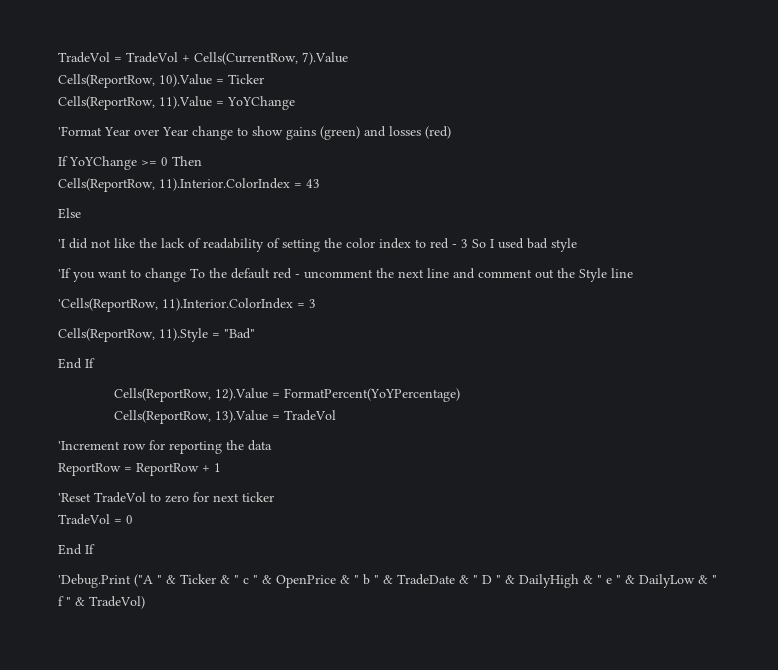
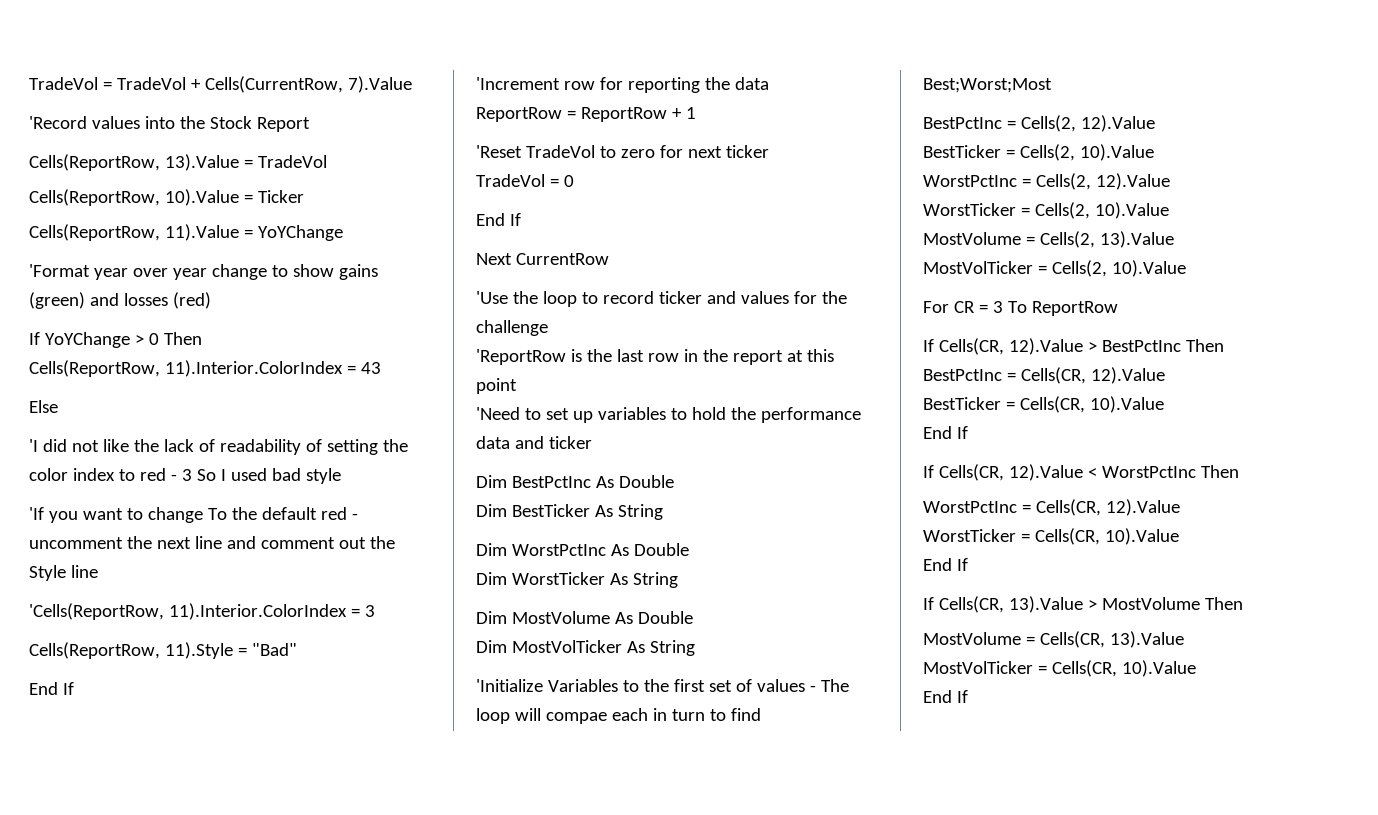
(348, 58) none -> [29,116,310,132] [29,154,327,171] // 'Record values into the Stock Report // Cells(ReportRow, 13).Value = TradeVol
[104,127,188,136] Year over Year -> [93,268,207,280] year over year
[141,160,157,166] >= -> [134,335,144,345] >
[113,388,460,402] [113,410,336,424] // Cells(ReportRow, 12).Value = FormatPercent(YoYPercentage) // Cells(ReportRow, 13).Value = TradeVol -> (74, 688) none
[58,574,717,588] [58,596,145,609] 'Debug.Print ("A " & Ticker & " c " & OpenPrice & " b " & TradeDate & " D " & DailyHigh & " e " & DailyLow & " f " & TradeVol) -> [476,253,609,265] [476,291,847,307] [476,320,548,336] [476,349,834,365] [476,378,517,394] [476,407,861,423] [476,436,592,449] [476,475,674,488] [476,504,663,520] [476,543,689,556] [476,572,678,588] [476,611,693,624] [476,640,695,656] [476,679,849,692] [476,708,761,724] [923,78,1052,93] [923,115,1155,132] [923,144,1154,161] [923,173,1170,190] [923,202,1169,219] [923,231,1174,248] [923,260,1186,277] [923,301,1118,316] [923,338,1224,355] [923,367,1165,384] [923,396,1164,413] [923,426,968,439] [923,464,1239,481] [923,499,1180,516] [923,528,1179,545] [923,558,968,571] [923,596,1243,613] [923,631,1184,648] [923,660,1196,677] [923,690,968,703] Next CurrentRow // 'Use the loop to record ticker and values for the challenge // 'ReportRow is the last row in the report at this point // 'Need to set up variables to hold the performance data and ticker // Dim BestPctInc As Double // Dim BestTicker As String // Dim WorstPctInc As Double // Dim WorstTicker As String // Dim MostVolume As Double // Dim MostVolTicker As String // 'Initialize Variables to the first set of values - The loop will compae each in turn to find Best;Worst;Most // BestPctInc = Cells(2, 12).Value // BestTicker = Cells(2, 10).Value // WorstPctInc = Cells(2, 12).Value // WorstTicker = Cells(2, 10).Value // MostVolume = Cells(2, 13).Value // MostVolTicker = Cells(2, 10).Value // For CR = 3 To ReportRow // If Cells(CR, 12).Value > BestPctInc Then // BestPctInc = Cells(CR, 12).Value // BestTicker = Cells(CR, 10).Value // End If // If Cells(CR, 12).Value < WorstPctInc Then // WorstPctInc = Cells(CR, 12).Value // WorstTicker = Cells(CR, 10).Value // End If // If Cells(CR, 13).Value > MostVolume Then // MostVolume = Cells(CR, 13).Value // MostVolTicker = Cells(CR, 10).Value // End If

